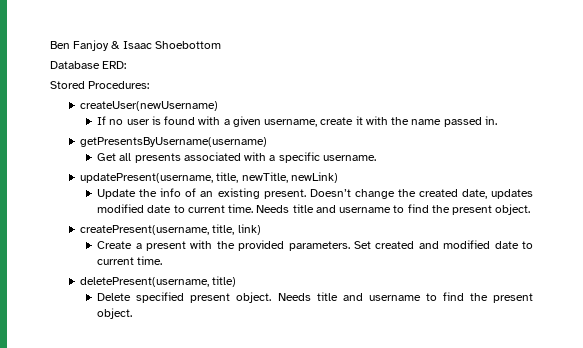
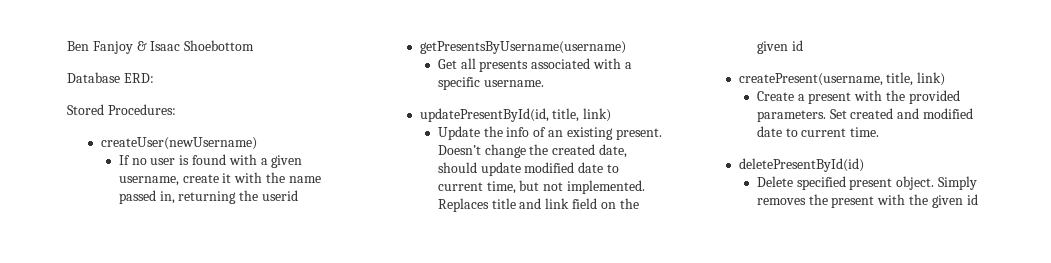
[484,116,497,125] in. -> [159,190,298,204] in, returning the userid
[80,172,338,183] updatePresent(username, title, newTitle, newLink) -> [419,108,612,122] updatePresentById(id, title, link)
[490,189,533,199] [97,204,531,215] updates modified date to current time. Needs title and username to find the present object. -> [437,162,619,176] [437,180,645,194] [437,198,639,212] [756,40,803,54] should update modified date to current time, but not implemented. Replaces title and link field on the given id
[80,276,237,287] deletePresent(username, title) -> [738,158,864,172] deletePresentById(id)
[277,292,534,303] [97,308,133,319] Needs title and username to find the present object. -> [937,176,977,190] [756,194,978,208] Simply removes the present with the given id

